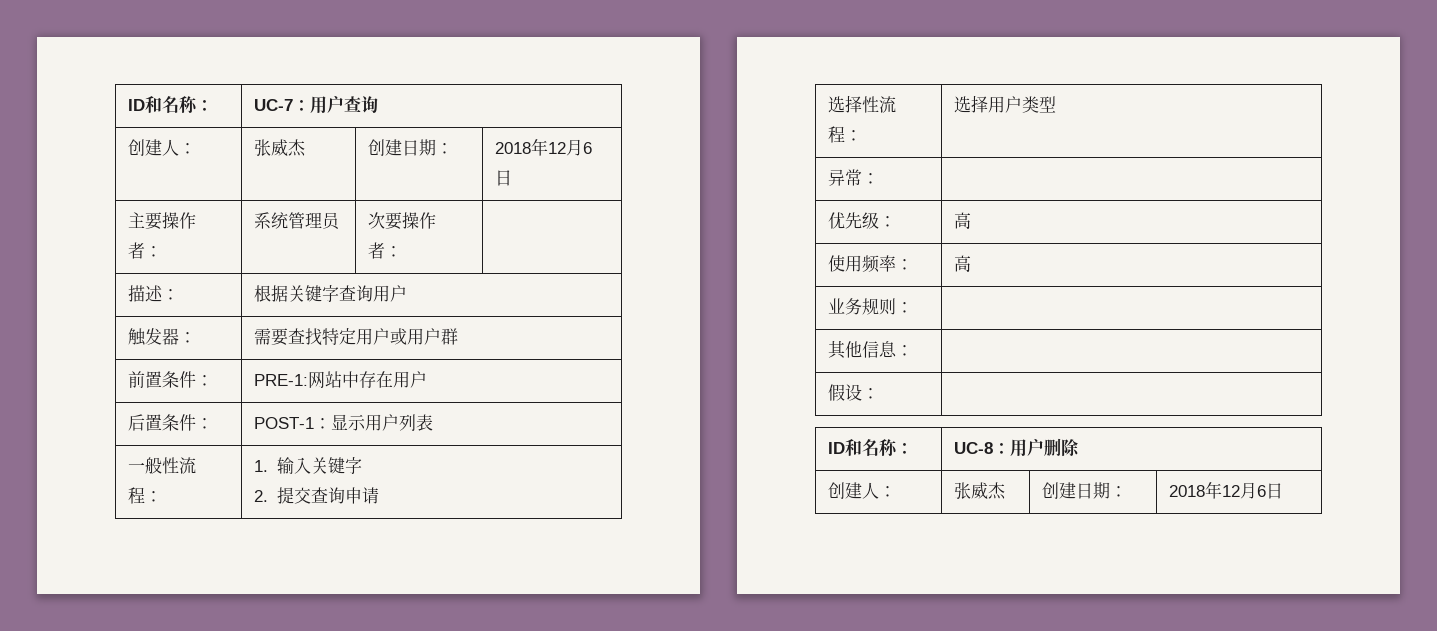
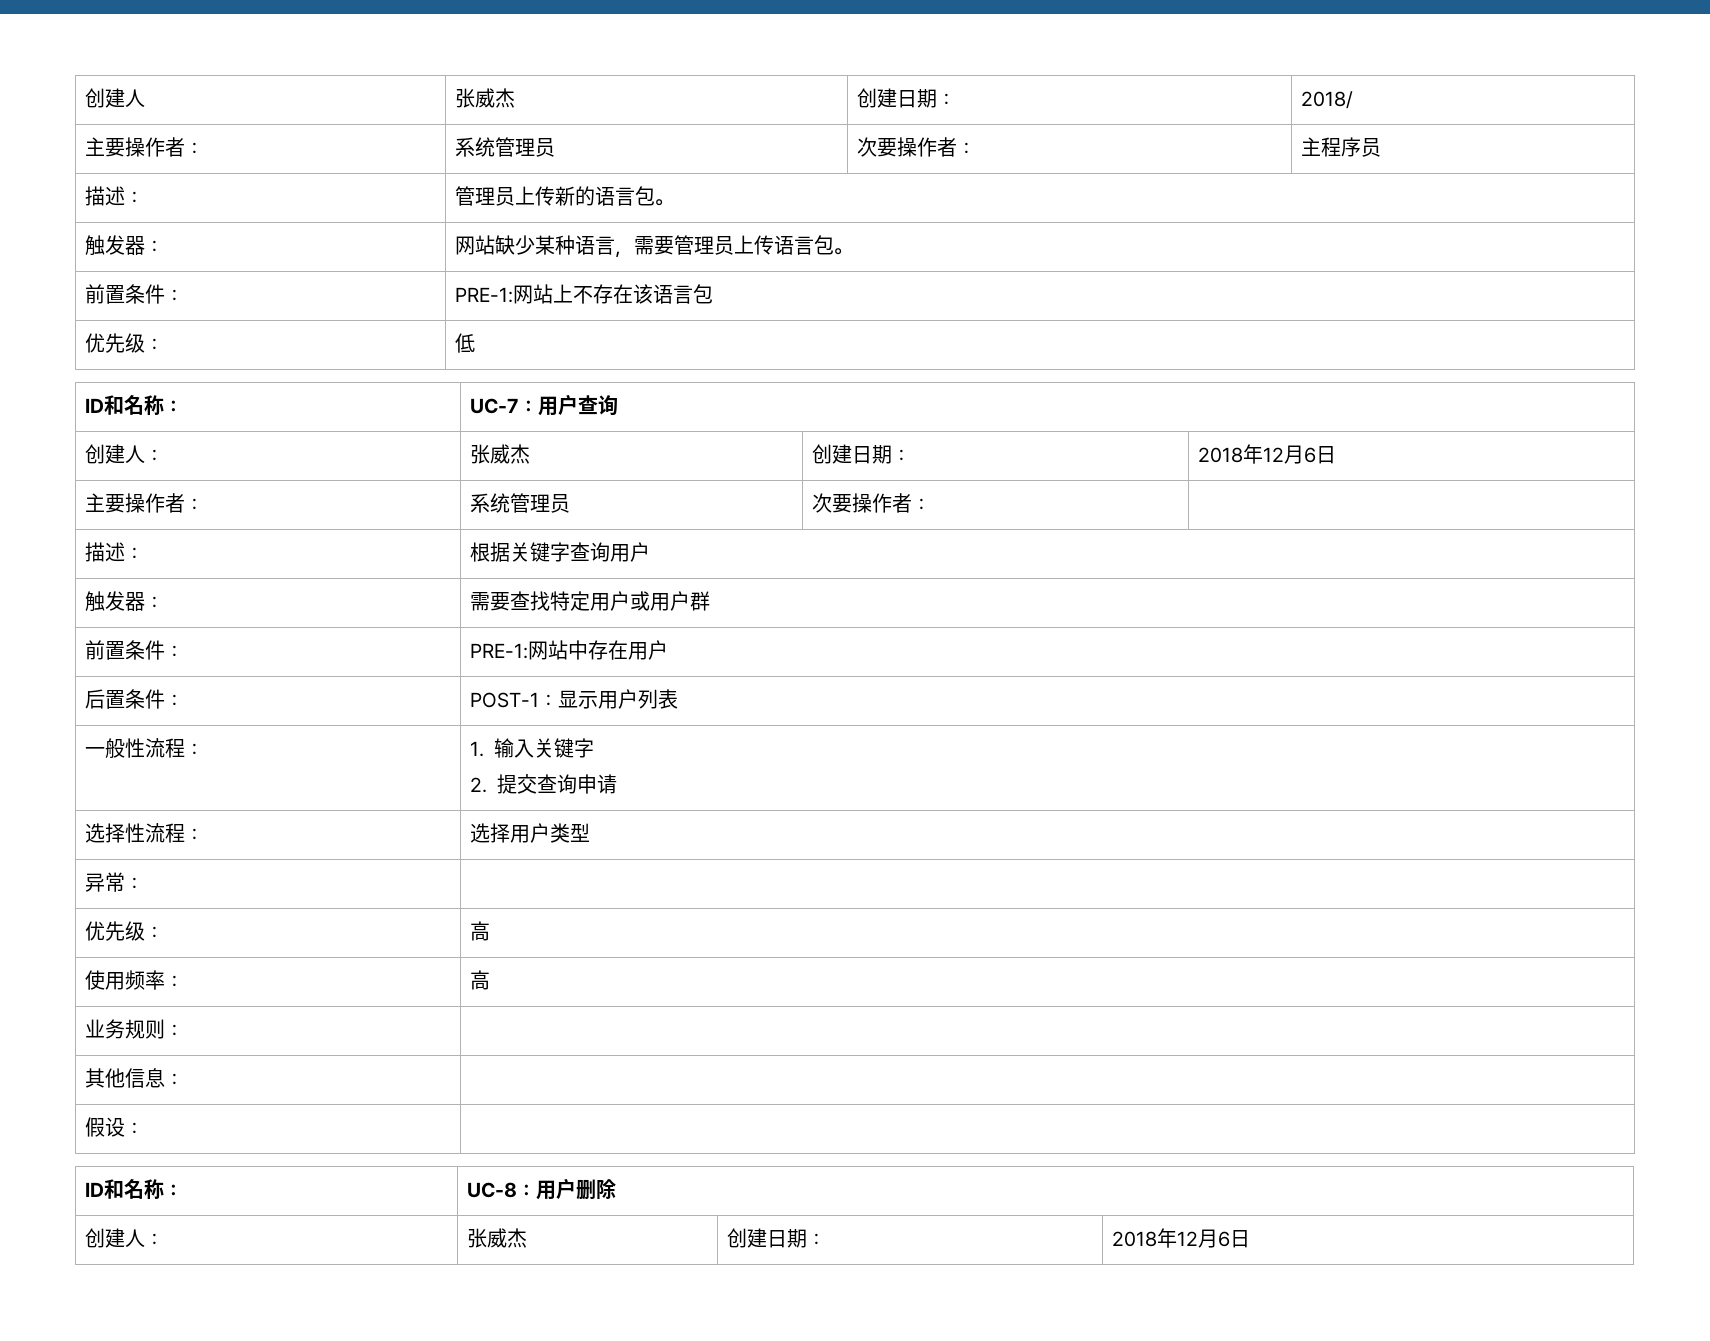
(128, 105) none -> [84,88,145,108] [454,88,515,108] [856,88,956,108] [1300,91,1353,109] [84,137,204,157] [454,137,555,157] [856,137,976,157] [1300,137,1381,157] [84,186,144,206] [454,186,674,206] [84,235,164,256] [454,235,853,258] [84,284,184,304] [454,284,713,304] [84,333,164,353] [454,333,475,353] 创建人 | 张威杰 | 创建日期： | 2018/ // 主要操作者： | 系统管理员 | 次要操作者： | 主程序员 // 描述： | 管理员上传新的语言包。 // 触发器： | 网站缺少某种语言，需要管理员上传语言包。 // 前置条件： | PRE-1:网站上不存在该语言包 // 优先级： | 低 //

